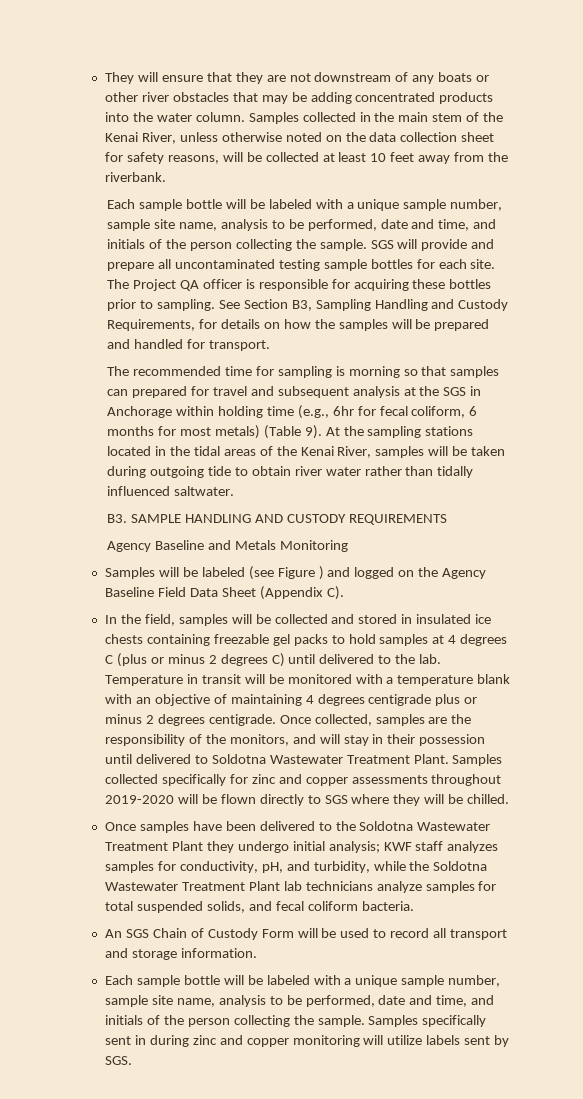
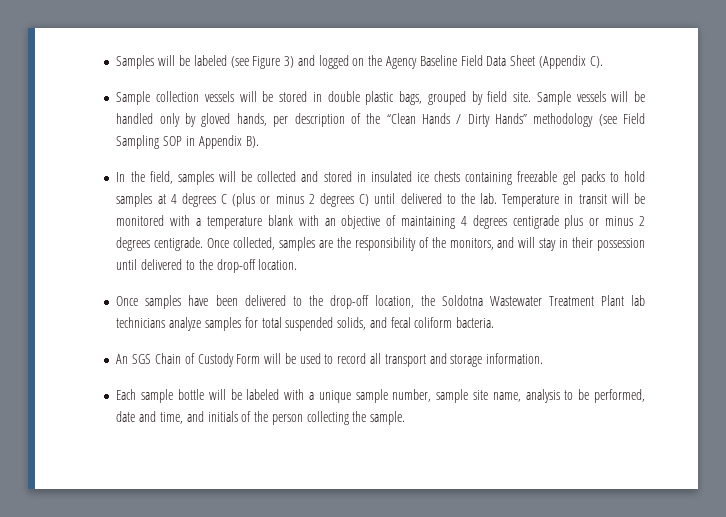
[105,72,490,84] [105,92,494,104] [105,112,504,124] [105,132,495,144] [105,152,508,164] [105,172,167,182] [107,199,503,211] [107,219,497,231] [107,239,495,251] [107,259,496,271] [107,279,492,291] [107,299,509,311] [107,319,490,331] [107,339,270,351] [107,366,500,378] [107,386,482,398] [107,405,478,419] [107,425,474,439] [107,446,506,458] [107,466,474,478] [107,486,235,496] [107,514,447,525] [107,540,348,552] They will ensure that they are not downstream of any boats or other river obstacles that may be adding concentrated products into the water column. Samples collected in the main stem of the Kenai River, unless otherwise noted on the data collection sheet for safety reasons, will be collected at least 10 feet away from the riverbank. // Each sample bottle will be labeled with a unique sample number, sample site name, analysis to be performed, date and time, and initials of the person collecting the sample. SGS will provide and prepare all uncontaminated testing sample bottles for each site. The Project QA officer is responsible for acquiring these bottles prior to sampling. See Section B3, Sampling Handling and Custody Requirements, for details on how the samples will be prepared and handled for transport. // The recommended time for sampling is morning so that samples can prepared for travel and subsequent analysis at the SGS in Anchorage within holding time (e.g., 6hr for fecal coliform, 6 months for most metals) (Table 9). At the sampling stations located in the tidal areas of the Kenai River, samples will be taken during outgoing tide to obtain river water rather than tidally influenced saltwater. // B3. SAMPLE HANDLING AND CUSTODY REQUIREMENTS // Agency Baseline and Metals Monitoring // -> (116, 62) none
[318,566,324,580] ) -> [284,56,295,68] 3)
(344, 593) none -> [116,91,645,105] [116,113,646,127] [116,135,259,149] // Sample collection vessels will be stored in double plastic bags, grouped by field site. Sample vessels will be handled only by gloved hands, per description of the “Clean Hands / Dirty Hands” methodology (see Field Sampling SOP in Appendix B).
[211,754,503,766] [105,774,502,786] [105,794,510,806] Soldotna Wastewater Treatment Plant. Samples collected specifically for zinc and copper assessments throughout 2019-2020 will be flown directly to SGS where they will be chilled. -> [198,259,298,273] the drop-off location.
[359,821,491,831] [105,841,499,853] [105,861,406,873] Soldotna Wastewater Treatment Plant they undergo initial analysis; KWF staff analyzes samples for conductivity, pH, and turbidity, while -> [329,295,414,309] drop-off location,
[368,1015,487,1027] [105,1035,510,1047] [105,1056,133,1065] Samples specifically sent in during zinc and copper monitoring will utilize labels sent by SGS. -> (406, 418) none

